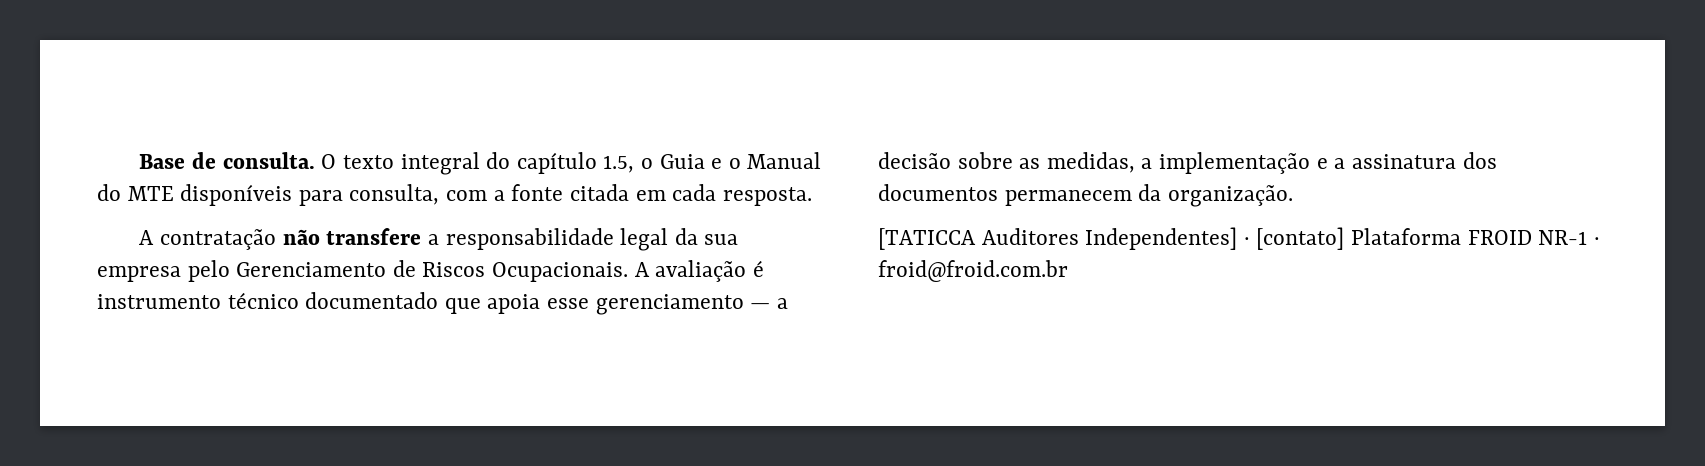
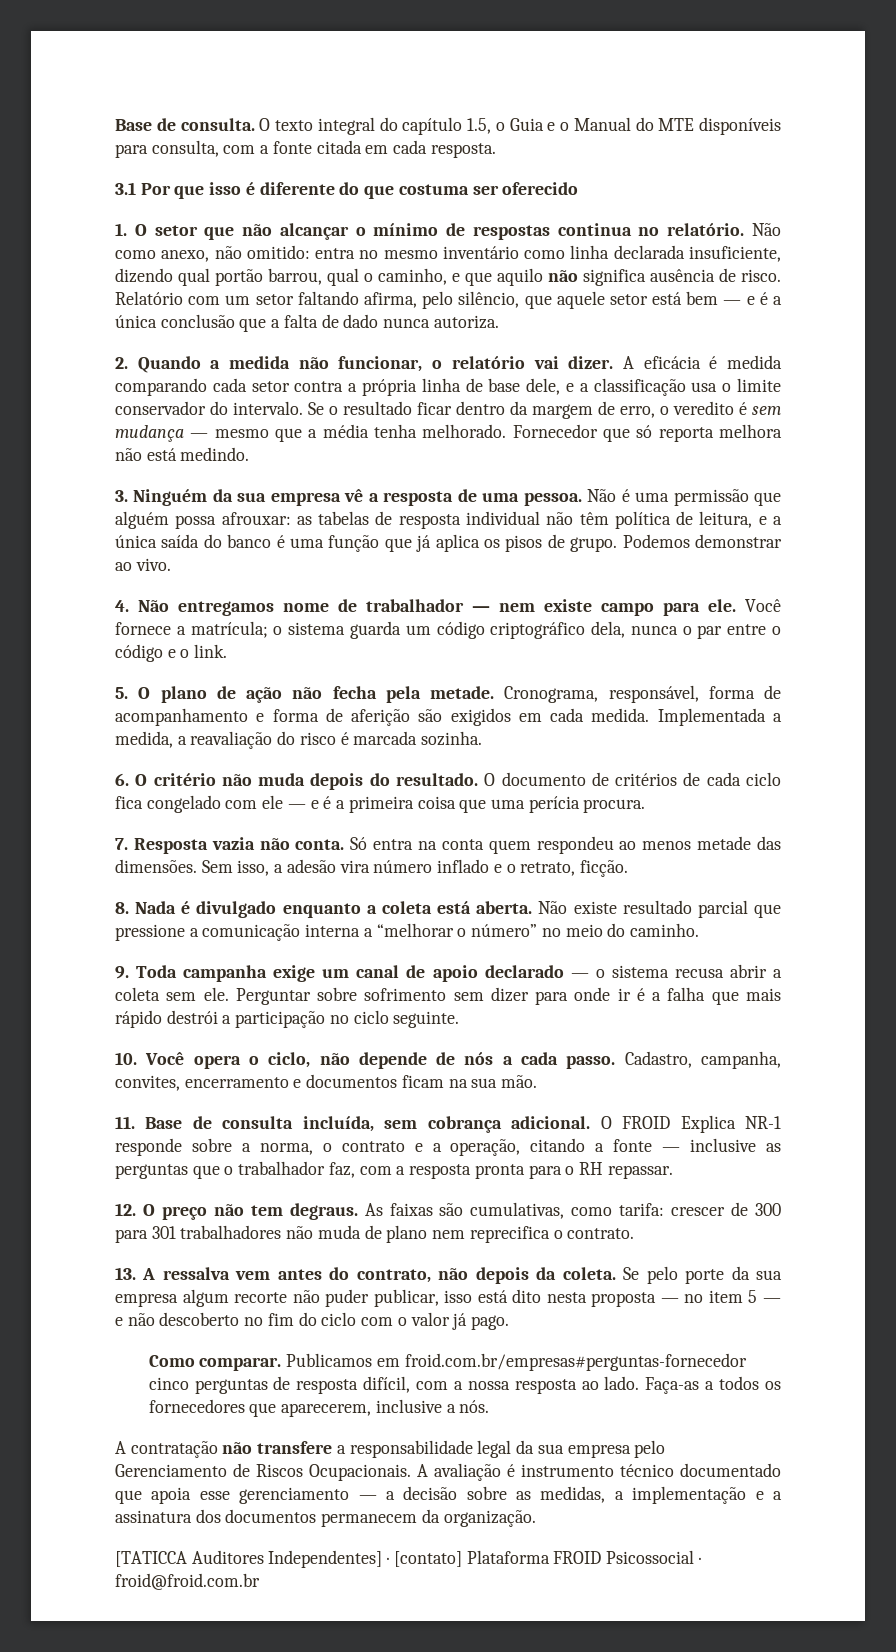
(812, 196) none -> [115,182,579,199] [115,223,781,240] [115,245,781,262] [115,268,781,286] [115,291,782,309] [115,314,499,332] [115,355,783,373] [115,378,781,396] [115,401,781,419] [115,424,783,442] [115,447,250,461] [115,489,781,506] [115,511,783,529] [115,534,782,552] [115,558,171,571] [115,599,781,616] [115,621,782,639] [115,644,228,662] [115,685,781,703] [115,708,782,726] [115,731,483,749] [115,772,782,790] [115,795,646,813] [115,836,781,854] [115,859,628,877] [115,900,781,918] [115,923,699,941] [115,964,782,982] [115,987,781,1005] [115,1010,460,1028] [115,1051,782,1069] [115,1074,538,1091] [115,1115,781,1133] [115,1138,782,1156] [115,1161,673,1179] [115,1202,782,1220] [115,1225,635,1243] [115,1266,782,1284] [115,1289,781,1307] [115,1312,509,1330] [148,1353,747,1371] [148,1376,782,1394] [148,1399,490,1417] // 3.1 Por que isso é diferente do que costuma ser oferecido // 1. O setor que não alcançar o mínimo de respostas continua no relatório. Não como anexo, não omitido: entra no mesmo inventário como linha declarada insuficiente, dizendo qual portão barrou, qual o caminho, e que aquilo não significa ausência de risco. Relatório com um setor faltando afirma, pelo silêncio, que aquele setor está bem — e é a única conclusão que a falta de dado nunca autoriza. // 2. Quando a medida não funcionar, o relatório vai dizer. A eficácia é medida comparando cada setor contra a própria linha de base dele, e a classificação usa o limite conservador do intervalo. Se o resultado ficar dentro da margem de erro, o veredito é sem mudança — mesmo que a média tenha melhorado. Fornecedor que só reporta melhora não está medindo. // 3. Ninguém da sua empresa vê a resposta de uma pessoa. Não é uma permissão que alguém possa afrouxar: as tabelas de resposta individual não têm política de leitura, e a única saída do banco é uma função que já aplica os pisos de grupo. Podemos demonstrar ao vivo. // 4. Não entregamos nome de trabalhador — nem existe campo para ele. Você fornece a matrícula; o sistema guarda um código criptográfico dela, nunca o par entre o código e o link. // 5. O plano de ação não fecha pela metade. Cronograma, responsável, forma de acompanhamento e forma de aferição são exigidos em cada medida. Implementada a medida, a reavaliação do risco é marcada sozinha. // 6. O critério não muda depois do resultado. O documento de critérios de cada ciclo fica congelado com ele — e é a primeira coisa que uma perícia procura. // 7. Resposta vazia não conta. Só entra na conta quem respondeu ao menos metade das dimensões. Sem isso, a adesão vira número inflado e o retrato, ficção. // 8. Nada é divulgado enquanto a coleta está aberta. Não existe resultado parcial que pressione a comunicação interna a “melhorar o número” no meio do caminho. // 9. Toda campanha exige um canal de apoio declarado — o sistema recusa abrir a coleta sem ele. Perguntar sobre sofrimento sem dizer para onde ir é a falha que mais rápido destrói a participação no ciclo seguinte. // 10. Você opera o ciclo, não depende de nós a cada passo. Cadastro, campanha, convites, encerramento e documentos ficam na sua mão. // 11. Base de consulta incluída, sem cobrança adicional. O FROID Explica NR-1 responde sobre a norma, o contrato e a operação, citando a fonte — inclusive as perguntas que o trabalhador faz, com a resposta pronta para o RH repassar. // 12. O preço não tem degraus. As faixas são cumulativas, como tarifa: crescer de 300 para 301 trabalhadores não muda de plano nem reprecifica o contrato. // 13. A ressalva vem antes do contrato, não depois da coleta. Se pelo porte da sua empresa algum recorte não puder publicar, isso está dito nesta proposta — no item 5 — e não descoberto no fim do ciclo com o valor já pago. // Como comparar. Publicamos em froid.com.br/empresas#perguntas-fornecedor cinco perguntas de resposta difícil, com a nossa resposta ao lado. Faça-as a todos os fornecedores que aparecerem, inclusive a nós.
[1538,230,1588,245] NR-1 -> [606,1550,695,1564] Psicossocial

